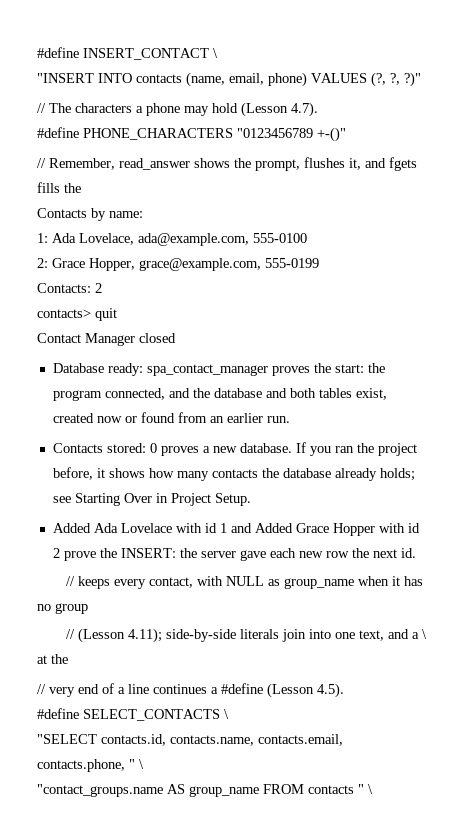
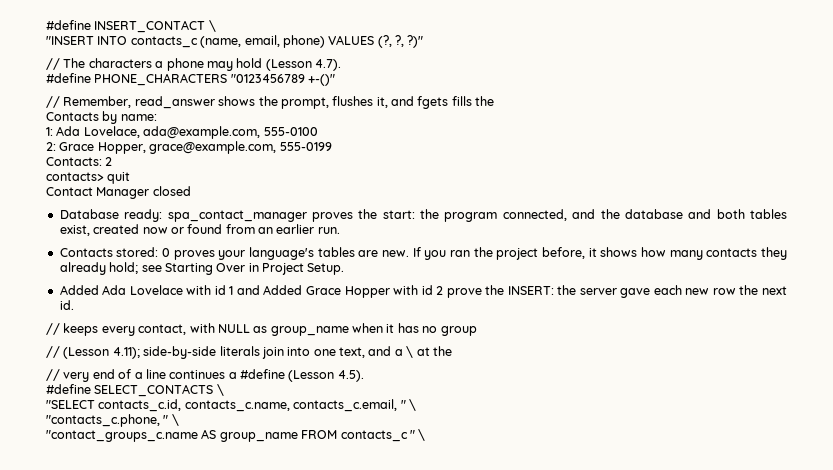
[136,74,182,83] contacts -> [130,36,198,48] contacts_c
[202,443,292,453] a new database. -> [218,247,410,260] your language's tables are new.
[261,468,415,481] the database already holds; -> [761,247,788,260] [59,262,139,275] they already hold;
[101,734,343,746] [37,759,144,772] [37,784,163,797] contacts.id, contacts.name, contacts.email, contacts.phone, " \ // "contact_groups.name -> [98,399,416,412] [46,414,179,427] [46,430,198,442] contacts_c.id, contacts_c.name, contacts_c.email, " \ // "contacts_c.phone, " \ // "contact_groups_c.name
[308,785,354,794] contacts -> [340,430,408,442] contacts_c

